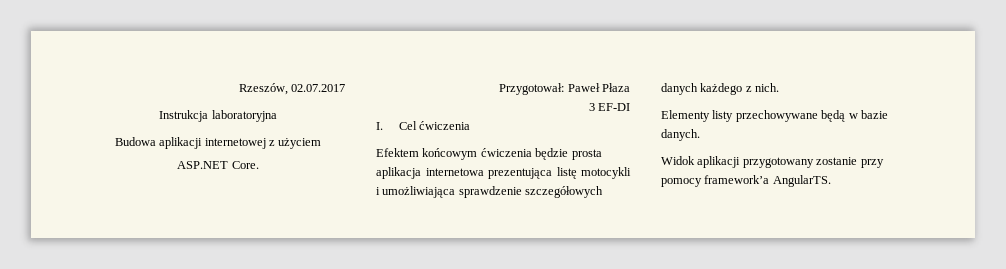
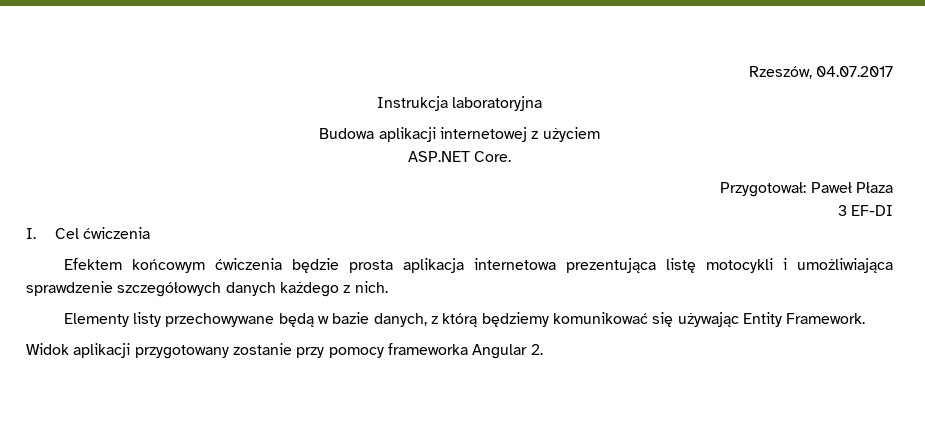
[291,84,345,92] 02.07.2017 -> [816,66,894,77] 04.07.2017
[661,129,700,141] danych. -> [373,312,866,327] danych, z którą będziemy komunikować się używając Entity Framework.
[704,175,831,187] framework’a AngularTS. -> [387,343,543,359] frameworka Angular 2.

